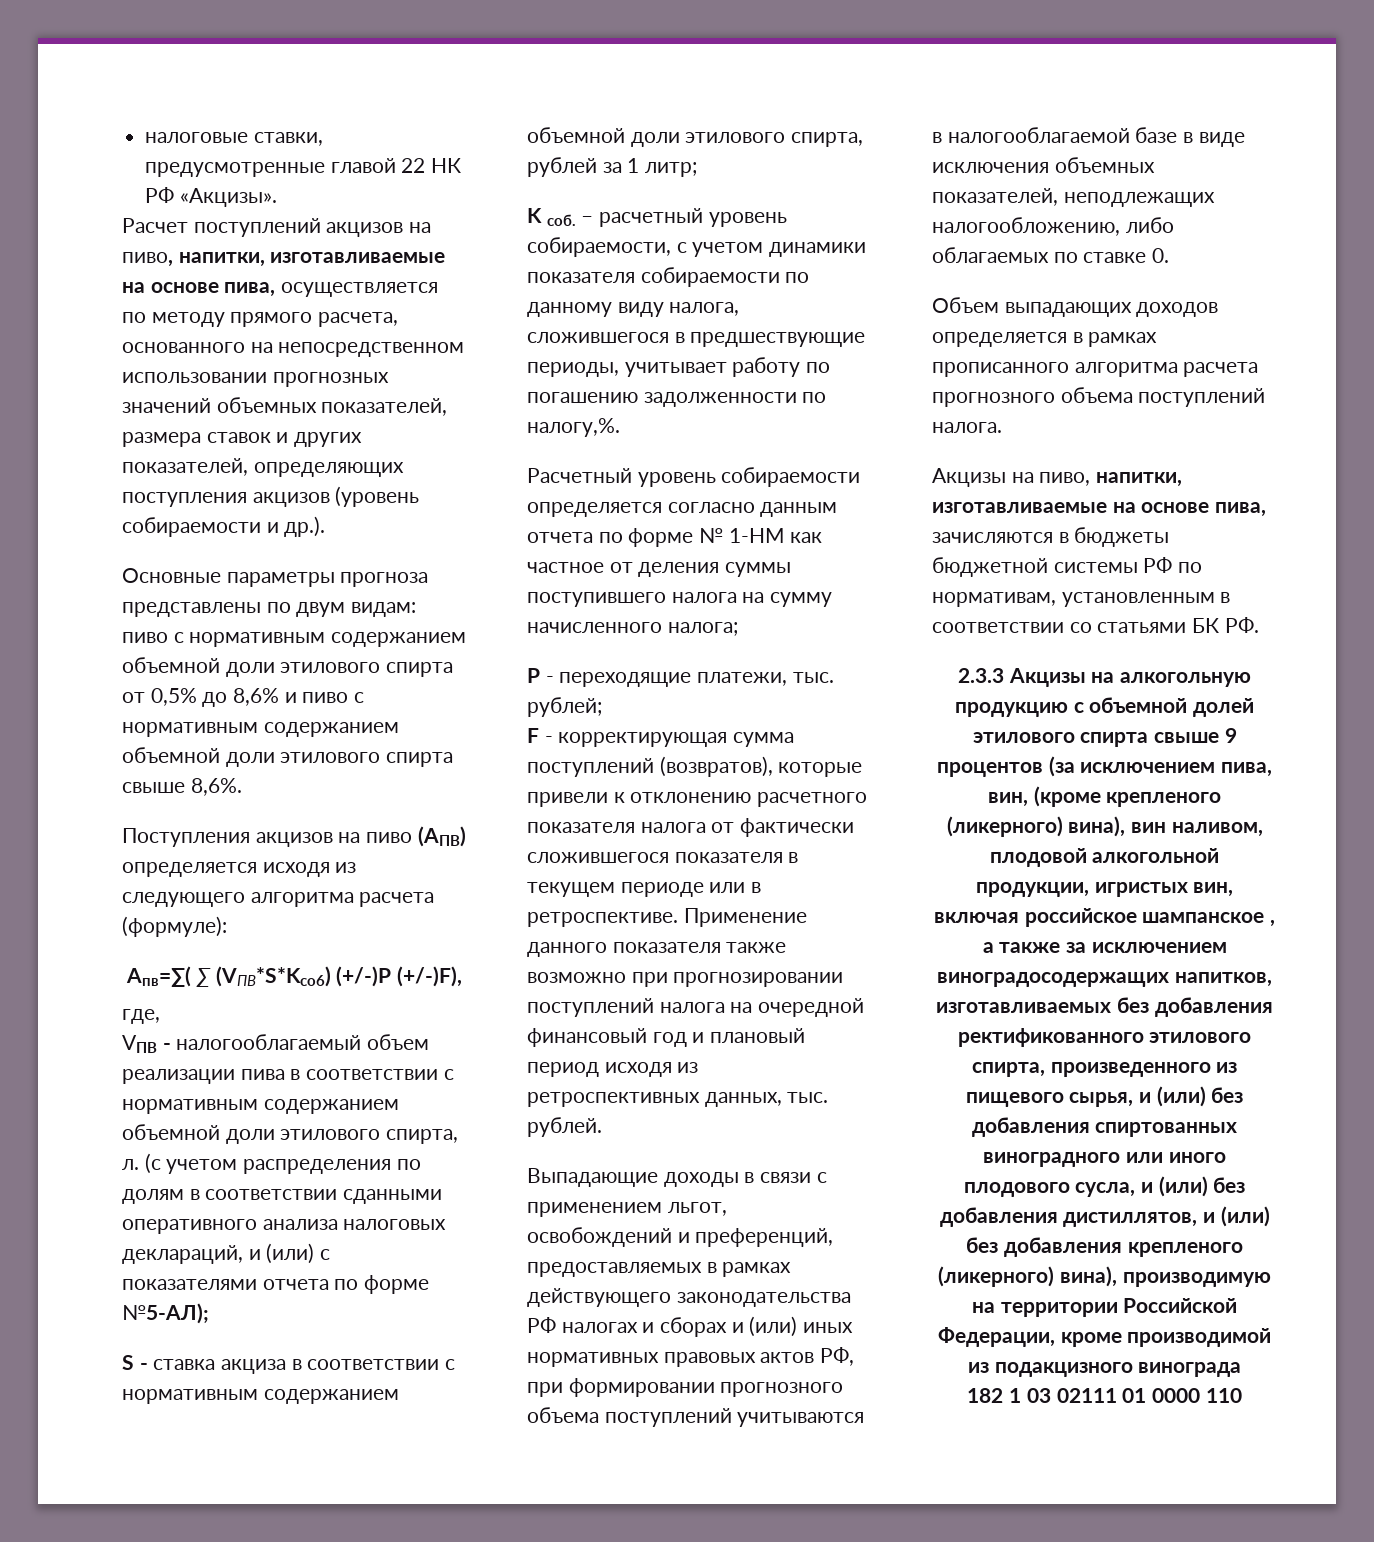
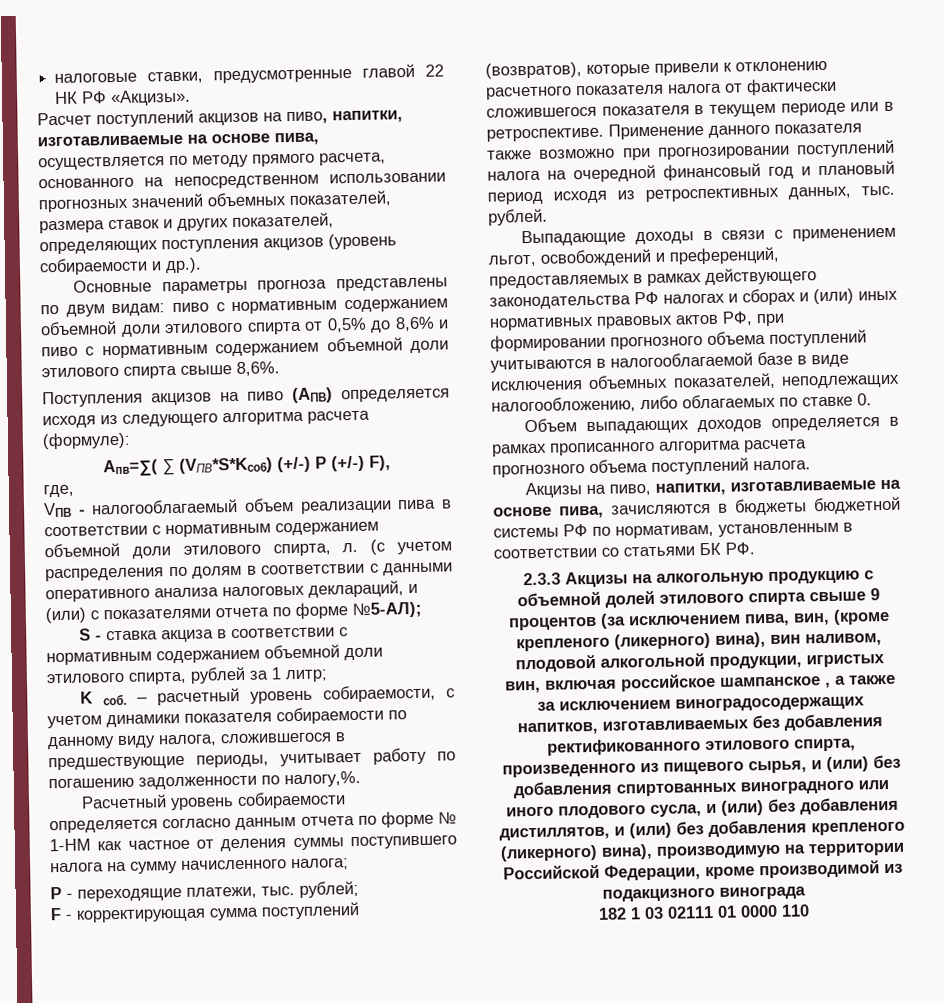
[336,966,462,987] (+/-)Р (+/-)F), -> [277,455,391,473] (+/-) Р (+/-) F),
[343,1189,443,1204] сданными -> [369,562,453,576] с данными

